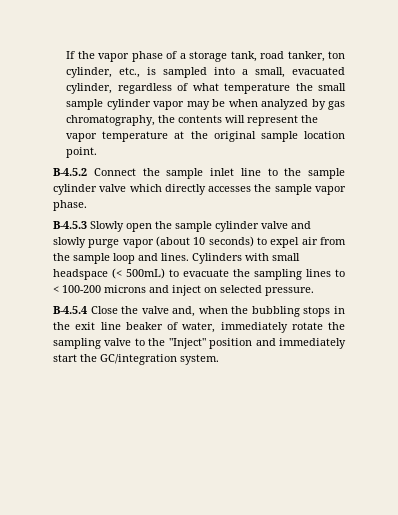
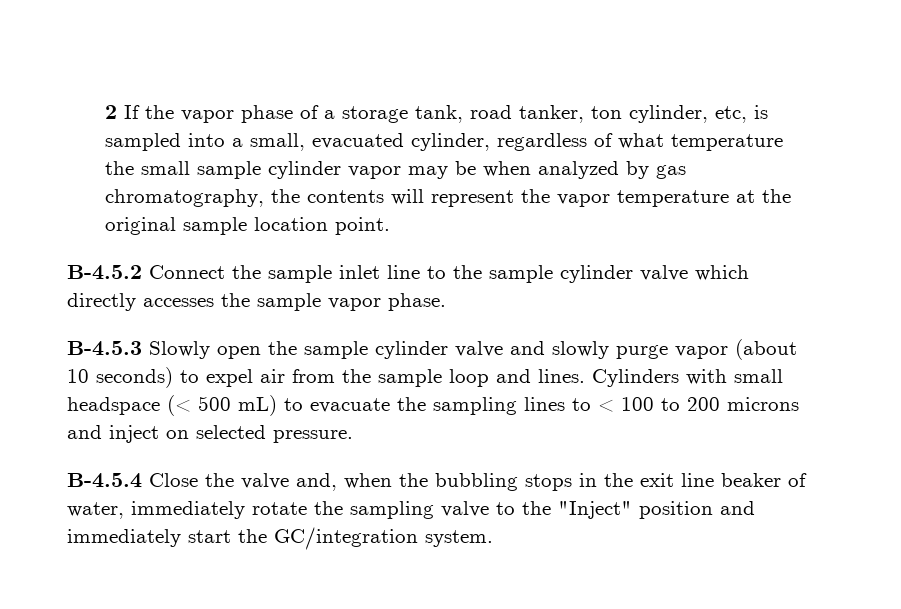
(66, 55) none -> [105,105,118,119] 2
[119,67,141,78] etc., -> [715,106,748,123] etc,
[126,268,165,279] 500mL) -> [198,395,277,416] 500 mL)
[62,285,101,293] 100-200 -> [621,397,720,411] 100 to 200

